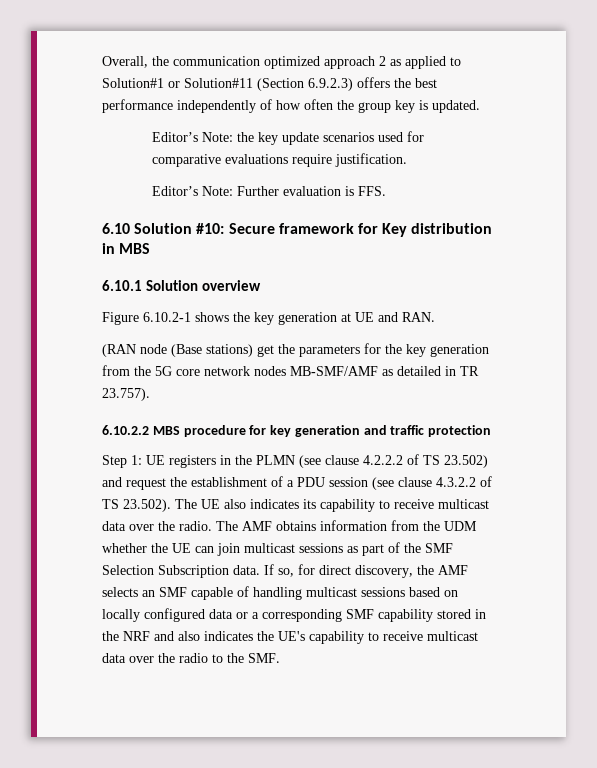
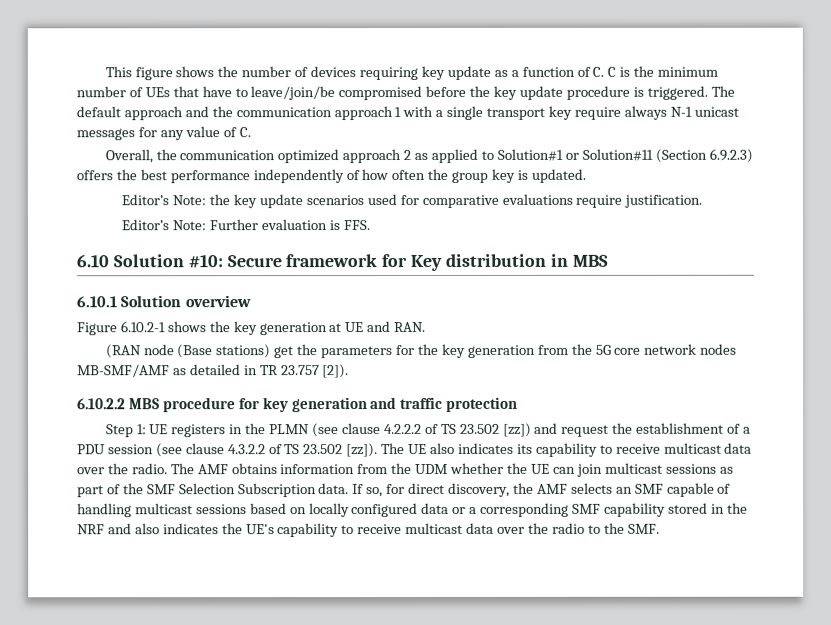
(102, 62) none -> [104,65,719,81] [76,85,735,101] [76,105,739,121] [76,126,251,141] This figure shows the number of devices requiring key update as a function of C. C is the minimum number of UEs that have to leave/join/be compromised before the key update procedure is triggered. The default approach and the communication approach 1 with a single transport key require always N-1 unicast messages for any value of C. //
[102,388,150,401] 23.757). -> [280,364,350,379] 23.757 [2]).
[444,455,488,468] 23.502) -> [459,422,532,437] 23.502 [zz])
[123,499,171,512] 23.502). -> [303,443,379,458] 23.502 [zz]).

